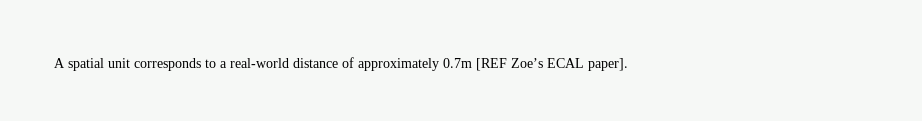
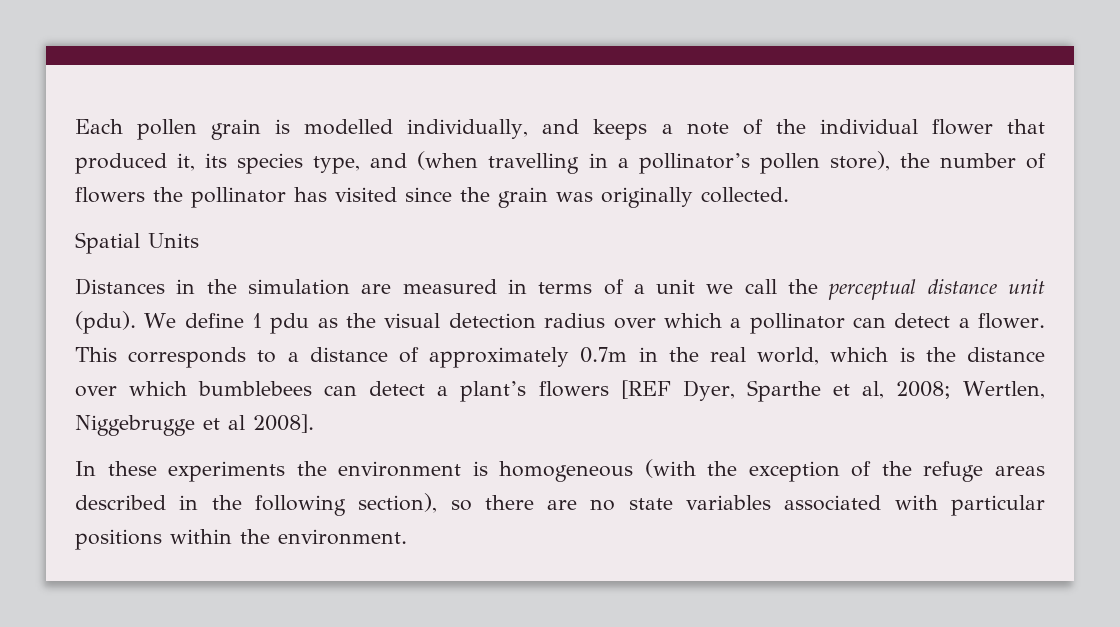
[54,58,130,71] A spatial unit -> [75,119,1045,140] [75,151,1047,174] [75,187,789,208] [75,232,199,254] [75,278,1045,300] [75,311,1046,334] [75,347,117,362] Each pollen grain is modelled individually, and keeps a note of the individual flower that produced it, its species type, and (when travelling in a pollinator’s pollen store), the number of flowers the pollinator has visited since the grain was originally collected. // Spatial Units // Distances in the simulation are measured in terms of a unit we call the perceptual distance unit (pdu). We define 1 pdu as the visual detection radius over which a pollinator can detect a flower. This
[230,58,289,68] real-world -> (299, 357) none
[476,58,628,71] [REF Zoe’s ECAL paper]. -> [638,347,1046,365] [75,380,1046,402] [75,414,314,436] [75,459,1045,482] [75,493,1045,516] [75,529,407,550] in the real world, which is the distance over which bumblebees can detect a plant’s flowers [REF Dyer, Sparthe et al, 2008; Wertlen, Niggebrugge et al 2008]. // In these experiments the environment is homogeneous (with the exception of the refuge areas described in the following section), so there are no state variables associated with particular positions within the environment.

